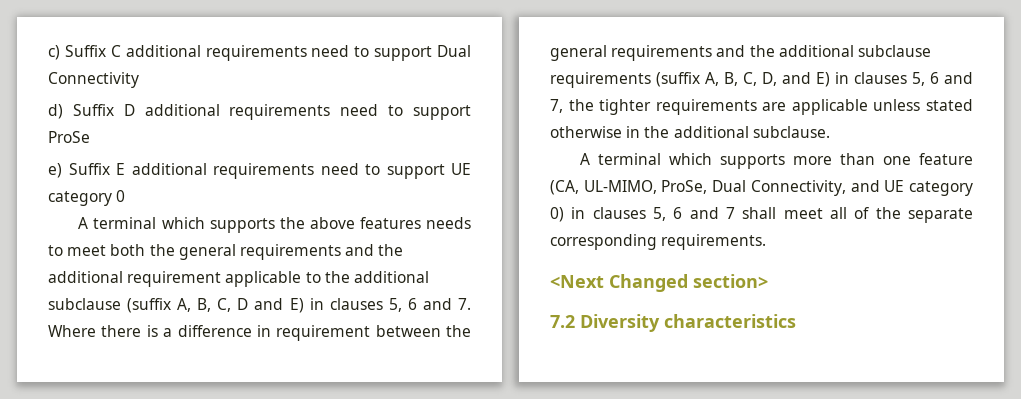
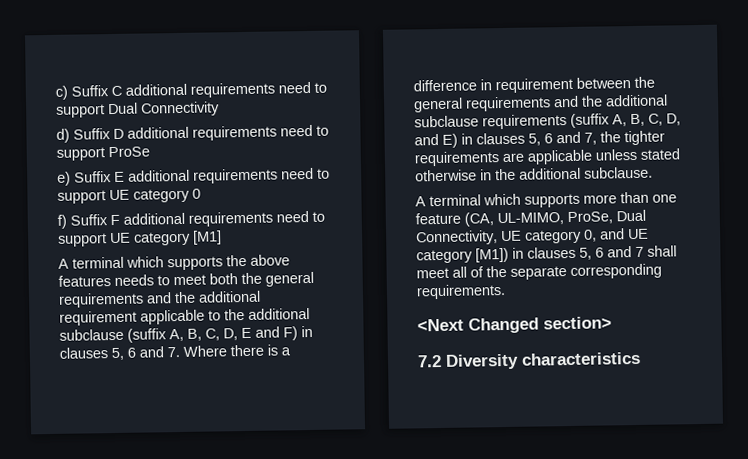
(126, 196) none -> [57,211,325,229] [58,230,222,247] // f) Suffix F additional requirements need to support UE category [M1]
[237,298,304,313] D and E) -> [223,326,298,341] D, E and F)
(846, 188) none -> [501,229,597,244] UE category 0,
[550,207,564,222] 0) -> [475,247,509,263] [M1])

